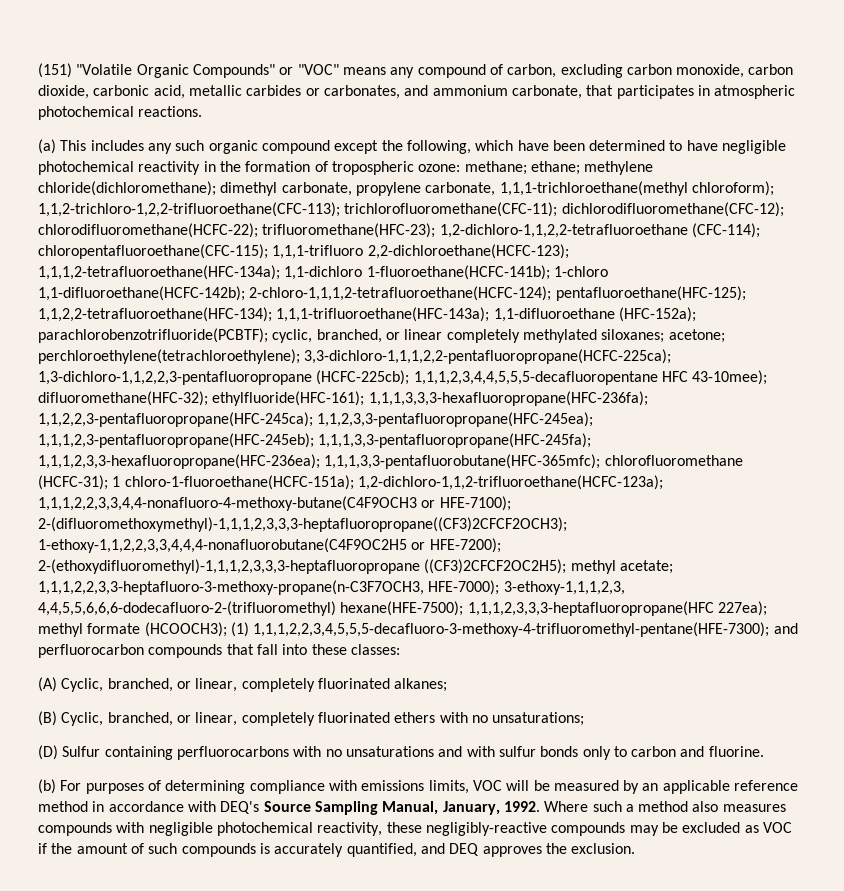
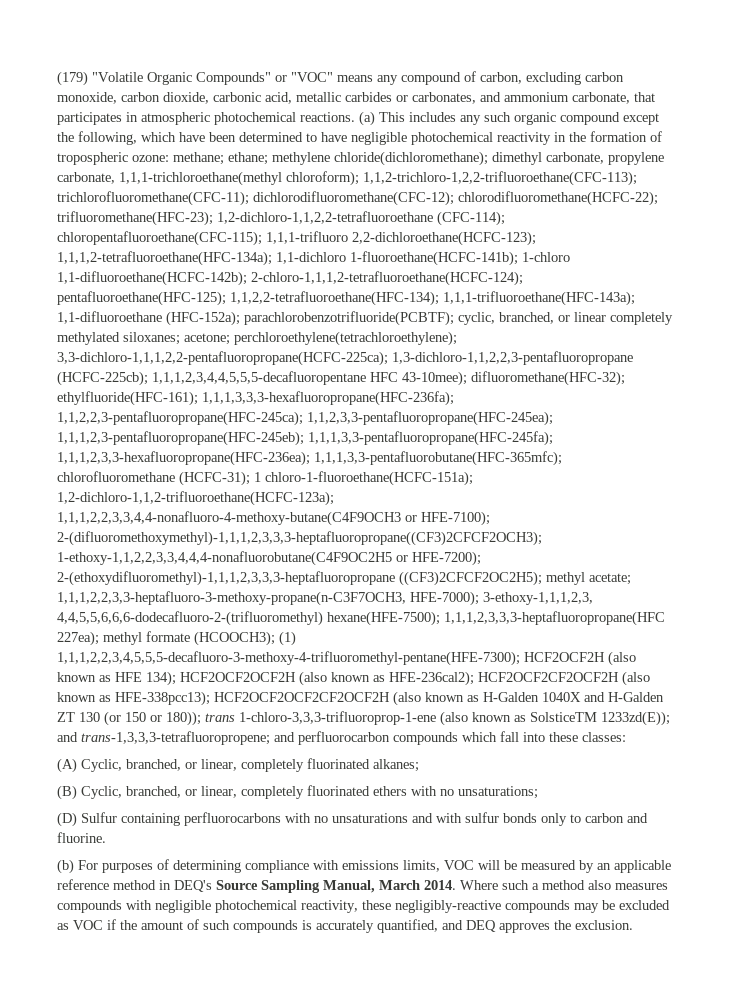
[38,63,72,78] (151) -> [57,71,88,86] (179)
(203, 111) // -> (355, 117) none
(770, 629) none -> [524,651,636,666] [57,671,650,686] [57,691,664,706] [57,711,670,726] [57,731,270,745] HCF2OCF2H (also known as HFE 134); HCF2OCF2OCF2H (also known as HFE-236cal2); HCF2OCF2CF2OCF2H (also known as HFE-338pcc13); HCF2OCF2OCF2CF2OCF2H (also known as H-Galden 1040X and H-Galden ZT 130 (or 150 or 180)); trans 1-chloro-3,3,3-trifluoroprop-1-ene (also known as SolsticeTM 1233zd(E)); and trans-1,3,3,3-tetrafluoropropene;
[226,644,254,655] that -> [462,732,497,742] which
[108,801,216,812] accordance with -> (171, 885) none
[442,801,540,815] January, 1992. -> [379,880,456,890] March 2014.

